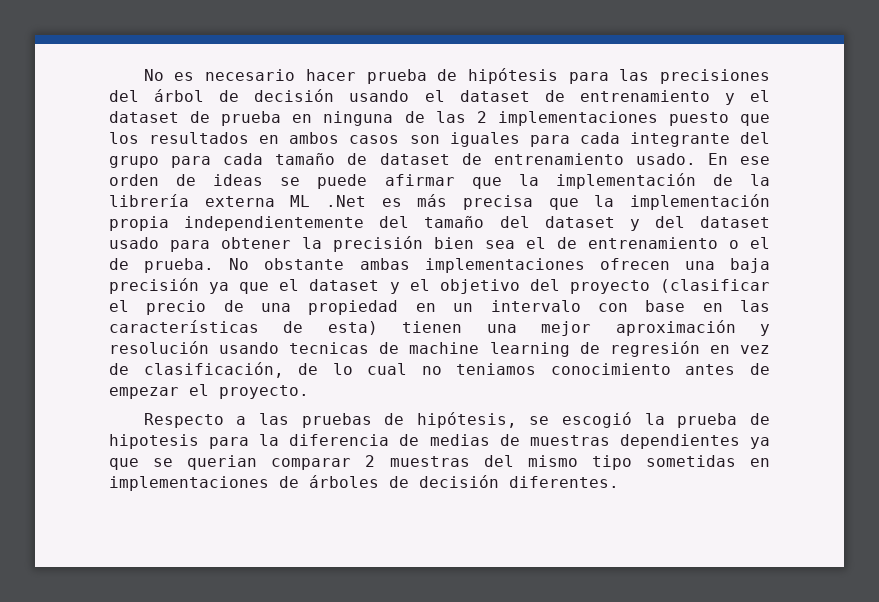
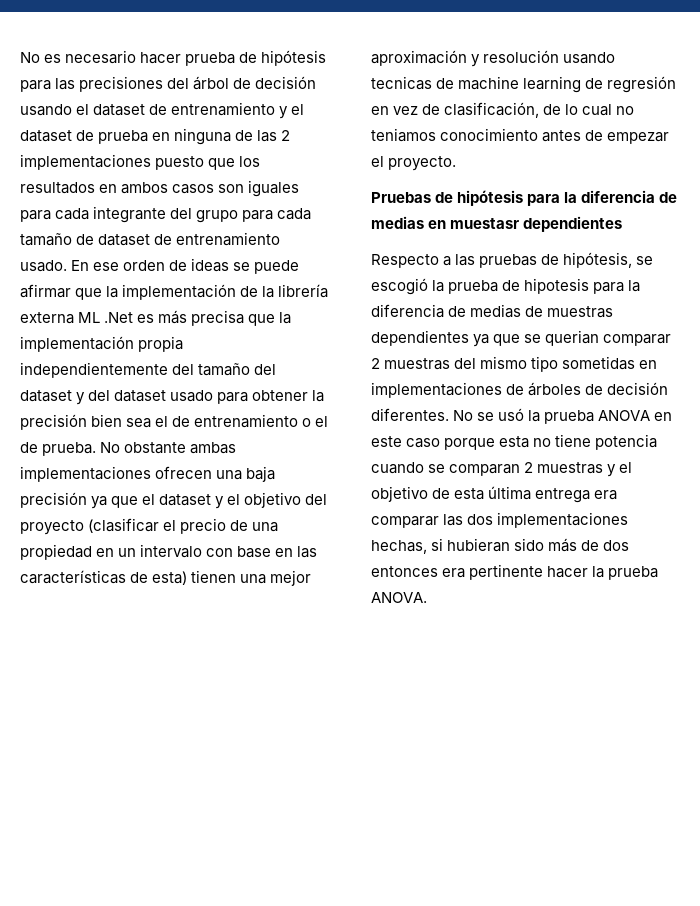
(309, 392) none -> [371,190,678,206] [371,216,623,232] // Pruebas de hipótesis para la diferencia de medias en muestasr dependientes
(619, 482) none -> [453,408,673,424] [371,434,658,450] [371,462,633,477] [371,486,618,503] [371,512,629,528] [371,538,630,554] [371,564,659,580] [371,592,427,603] No se usó la prueba ANOVA en este caso porque esta no tiene potencia cuando se comparan 2 muestras y el objetivo de esta última entrega era comparar las dos implementaciones hechas, si hubieran sido más de dos entonces era pertinente hacer la prueba ANOVA.

